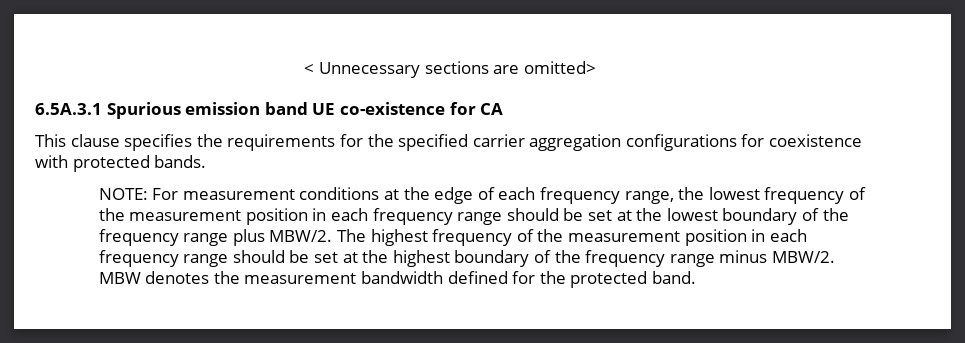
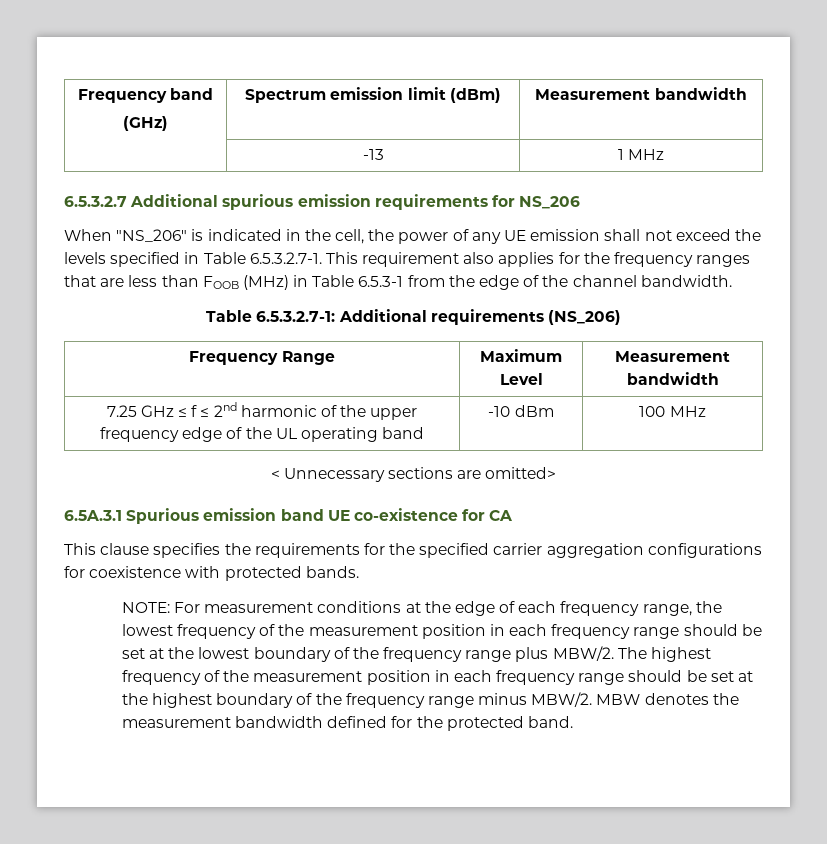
(304, 69) none -> [77,88,214,103] [123,116,168,131] [245,87,501,103] [535,87,747,100] [362,149,384,160] [617,149,665,160] [64,194,581,210] [64,229,761,244] [64,252,751,267] [64,275,732,290] [206,309,621,325] [189,351,335,365] [480,349,562,362] [499,373,543,385] [615,351,730,362] [626,372,719,385] [106,402,418,420] [99,427,425,442] [488,405,554,417] [639,406,706,417] Frequency band // (GHz) | Spectrum emission limit (dBm) | Measurement bandwidth // | -13 | 1 MHz // 6.5.3.2.7 Additional spurious emission requirements for NS_206 // When "NS_206" is indicated in the cell, the power of any UE emission shall not exceed the levels specified in Table 6.5.3.2.7-1. This requirement also applies for the frequency ranges that are less than FOOB (MHz) in Table 6.5.3-1 from the edge of the channel bandwidth. // Table 6.5.3.2.7-1: Additional requirements (NS_206) // Frequency Range | Maximum Level | Measurement bandwidth // 7.25 GHz ≤ f ≤ 2nd harmonic of the upper frequency edge of the UL operating band | -10 dBm | 100 MHz //

